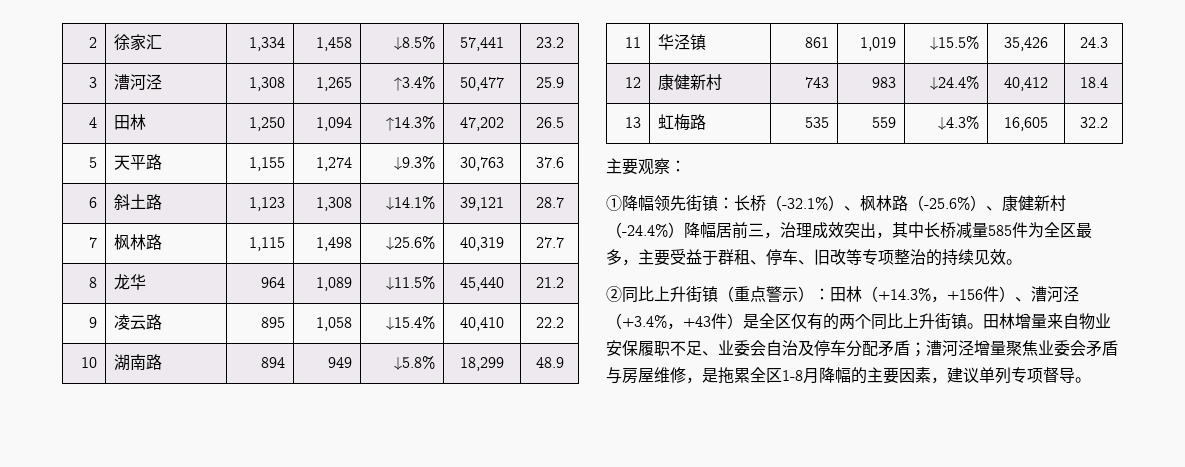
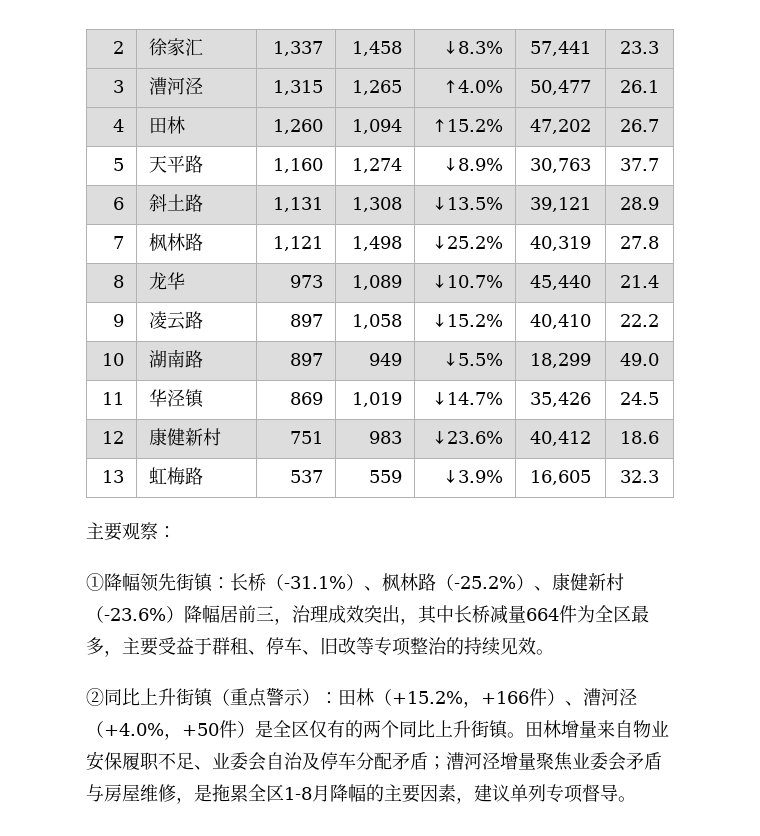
[248,37,285,51] 1,334 -> [272,41,323,56] 1,337
[393,36,435,50] ↓8.5% -> [442,41,503,54] ↓8.3%
[535,37,564,48] 23.2 -> [620,41,659,54] 23.3
[248,77,285,91] 1,308 -> [272,80,323,95] 1,315
[393,76,435,91] ↑3.4% -> [442,80,503,93] ↑4.0%
[535,77,564,88] 25.9 -> [620,80,659,93] 26.1
[248,117,285,131] 1,250 -> [272,119,323,134] 1,260
[385,116,435,131] ↑14.3% -> [431,119,503,132] ↑15.2%
[535,117,564,128] 26.5 -> [620,119,659,132] 26.7
[248,157,285,171] 1,155 -> [272,158,323,173] 1,160
[393,156,435,170] ↓9.3% -> [442,158,503,171] ↓8.9%
[535,157,564,168] 37.6 -> [620,158,659,171] 37.7
[248,197,285,211] [315,197,352,211] [385,196,435,210] 1,123 | 1,308 | ↓14.1% -> [272,197,323,212] [351,197,402,212] [431,197,503,210] 1,131 | 1,308 | ↓13.5%
[535,197,564,208] 28.7 -> [620,197,659,210] 28.9
[248,237,285,251] 1,115 -> [272,236,323,251] 1,121
[385,236,435,250] ↓25.6% -> [431,236,503,249] ↓25.2%
[535,237,564,248] 27.7 -> [620,236,659,249] 27.8
[260,277,285,288] 964 -> [289,275,323,288] 973
[385,276,435,290] ↓11.5% -> [431,275,503,288] ↓10.7%
[535,277,564,288] 21.2 -> [620,275,659,288] 21.4
[260,317,285,328] 895 -> [289,314,323,327] 897
[385,316,435,330] ↓15.4% -> [431,314,503,327] ↓15.2%
[260,357,285,368] 894 -> [289,353,323,366] 897
[393,356,435,370] ↓5.8% -> [442,353,503,366] ↓5.5%
[535,357,564,368] 48.9 -> [620,353,659,366] 49.0
[804,37,829,48] 861 -> [289,392,323,405] 869
[929,36,979,50] ↓15.5% -> [431,392,503,405] ↓14.7%
[1079,37,1108,48] 24.3 -> [620,392,659,405] 24.5
[804,77,829,88] 743 -> [289,431,323,444] 751
[929,76,979,90] ↓24.4% -> [431,431,503,444] ↓23.6%
[1079,77,1108,88] 18.4 -> [620,431,659,444] 18.6
[804,117,829,128] 535 -> [289,470,323,483] 537
[937,116,979,130] ↓4.3% -> [442,470,503,483] ↓3.9%
[1079,117,1108,128] 32.2 -> [620,470,659,483] 32.3
[782,197,828,210] -32.1% -> [284,576,346,589] -31.1%
[924,197,970,210] -25.6% -> [454,576,516,589] -25.2%
[622,224,668,237] -24.4% -> [104,608,166,621] -23.6%
[988,225,1012,236] 585 -> [526,608,559,621] 664
[878,288,983,303] +14.3%，+156 -> [392,691,529,708] +15.2%，+166
[622,315,711,330] +3.4%，+43 -> [104,723,219,740] +4.0%，+50

